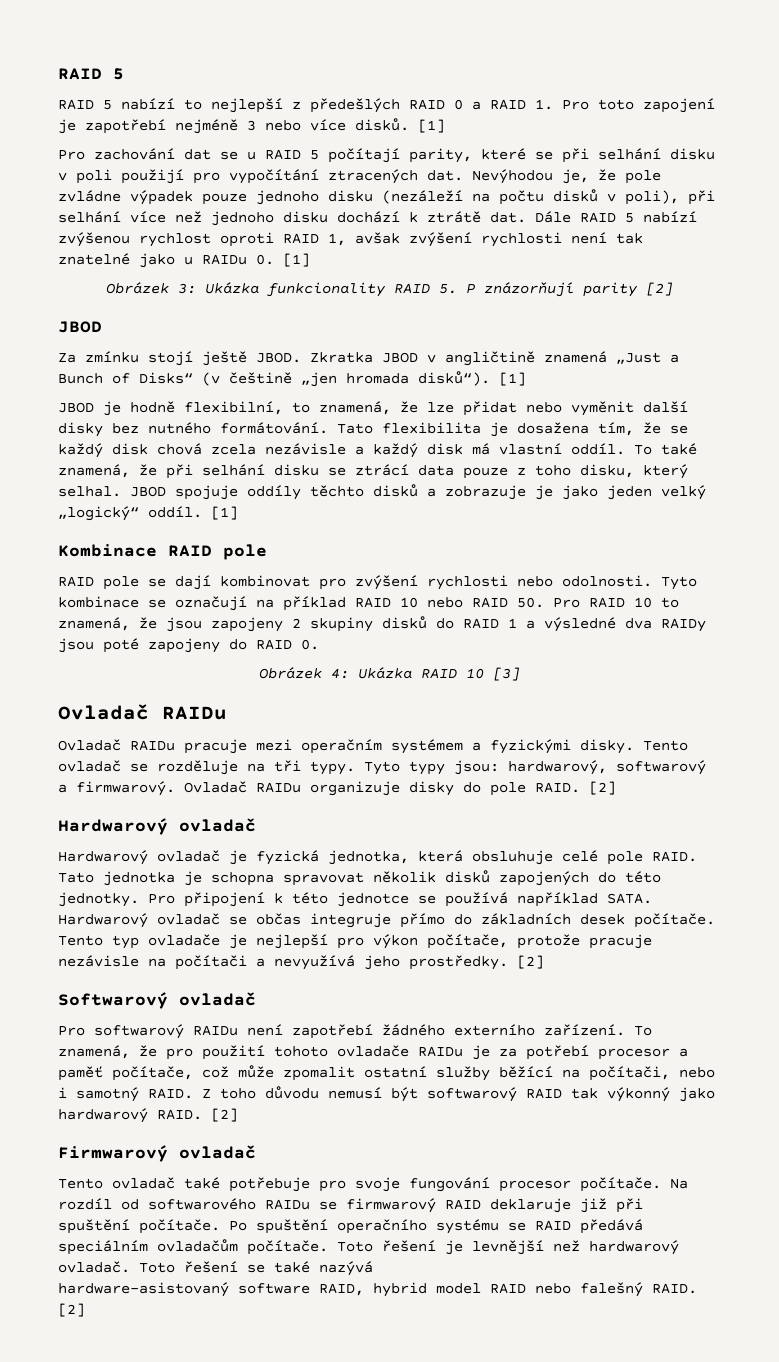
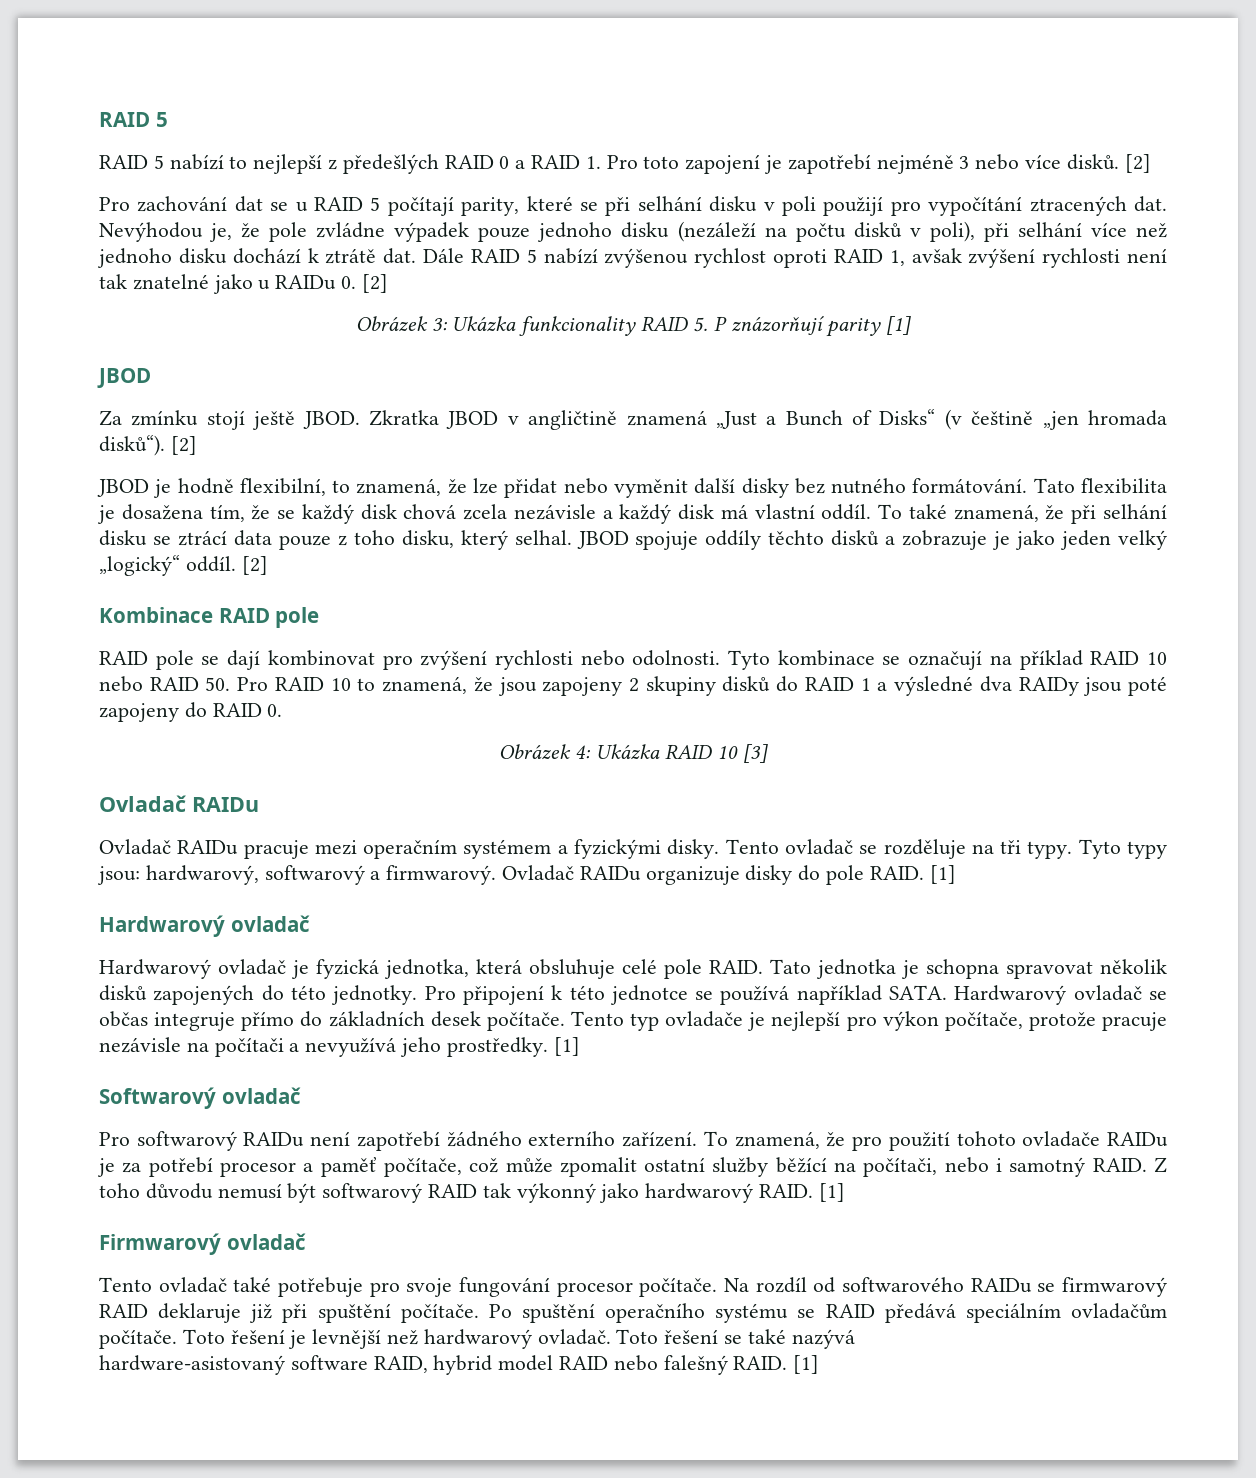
[418,119,445,133] [1] -> [1124,154,1151,173] [2]
[283,253,310,267] [1] -> [361,274,388,293] [2]
[646,282,673,296] [2] -> [886,316,912,335] [1]
[499,372,526,386] [1] -> [170,436,197,455] [2]
[211,506,238,520] [1] -> [241,556,268,575] [2]
[589,781,616,795] [2] -> [929,865,956,884] [1]
[517,955,544,969] [2] -> [553,1037,580,1056] [1]
[211,1108,238,1122] [2] -> [818,1183,845,1202] [1]
[58,1303,85,1317] [2] -> [793,1355,820,1374] [1]

